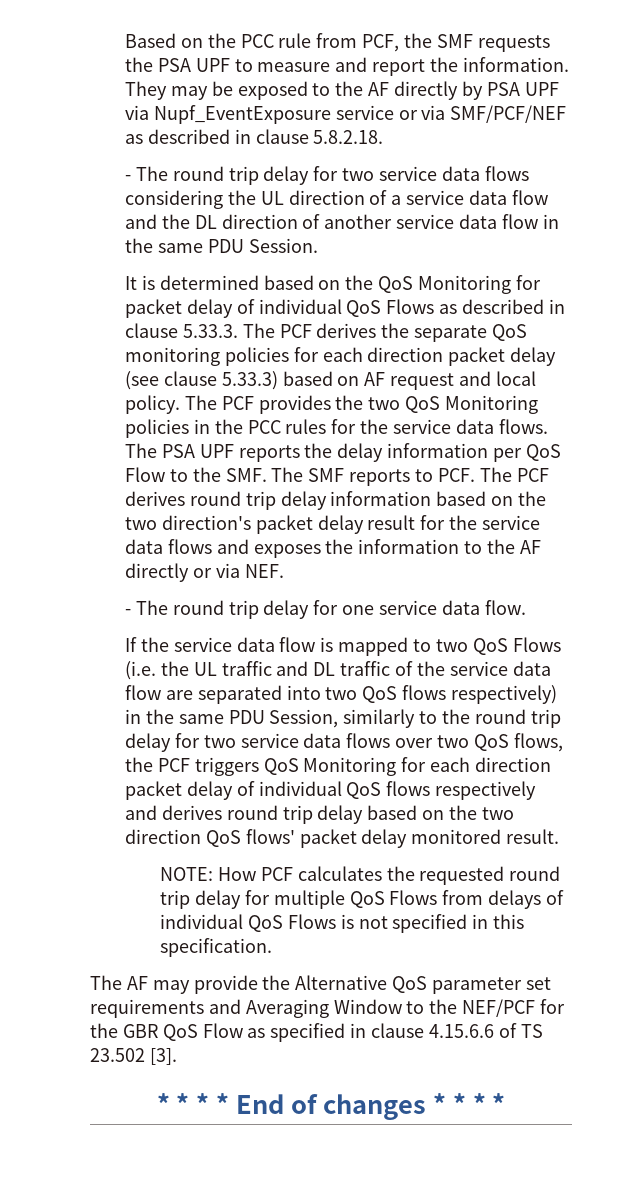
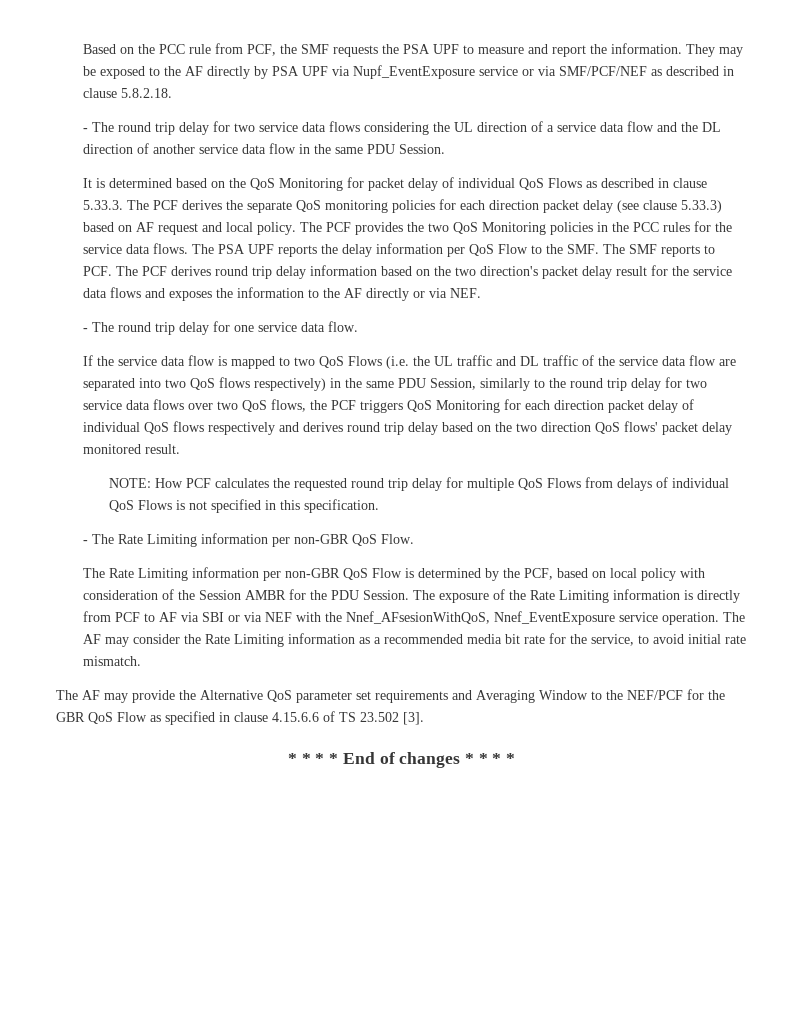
(273, 947) none -> [82,533,414,547] [82,567,705,581] [82,589,740,603] [82,611,745,625] [82,633,746,647] [82,656,141,666] // - The Rate Limiting information per non-GBR QoS Flow. // The Rate Limiting information per non-GBR QoS Flow is determined by the PCF, based on local policy with consideration of the Session AMBR for the PDU Session. The exposure of the Rate Limiting information is directly from PCF to AF via SBI or via NEF with the Nnef_AFsesionWithQoS, Nnef_EventExposure service operation. The AF may consider the Rate Limiting information as a recommended media bit rate for the service, to avoid initial rate mismatch.

